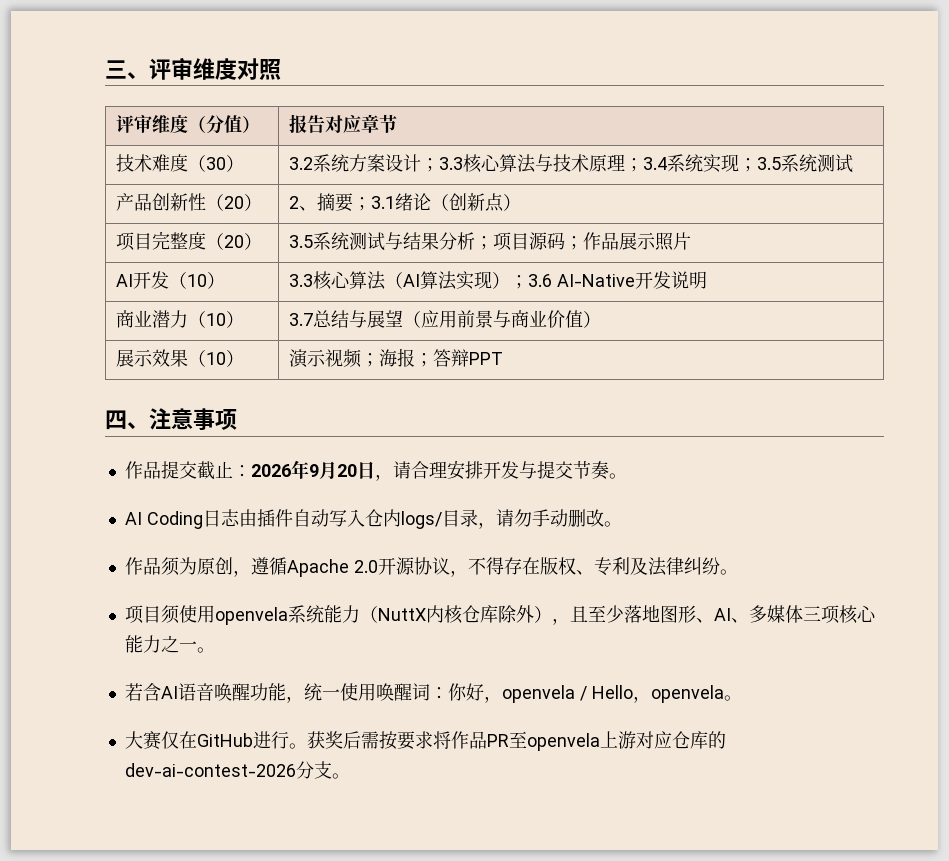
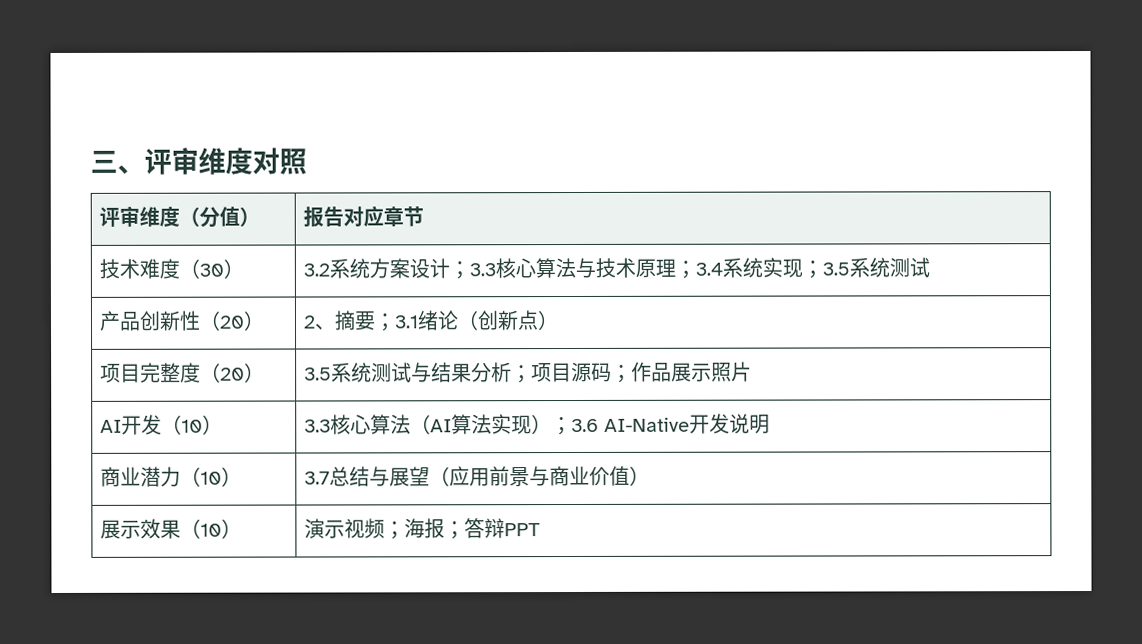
[105,408,237,430] [124,460,627,481] [124,509,622,529] [124,557,738,577] [124,605,876,625] [124,635,215,653] [124,683,742,703] [124,731,726,751] [124,761,350,779] // 四、注意事项 // 作品提交截止：2026年9月20日，请合理安排开发与提交节奏。 // AI Coding日志由插件自动写入仓内logs/目录，请勿手动删改。 // 作品须为原创，遵循Apache 2.0开源协议，不得存在版权、专利及法律纠纷。 // 项目须使用openvela系统能力（NuttX内核仓库除外），且至少落地图形、AI、多媒体三项核心能力之一。 // 若含AI语音唤醒功能，统一使用唤醒词：你好，openvela / Hello，openvela。 // 大赛仅在GitHub进行。获奖后需按要求将作品PR至openvela上游对应仓库的dev-ai-contest-2026分支。 -> (540, 530) none

